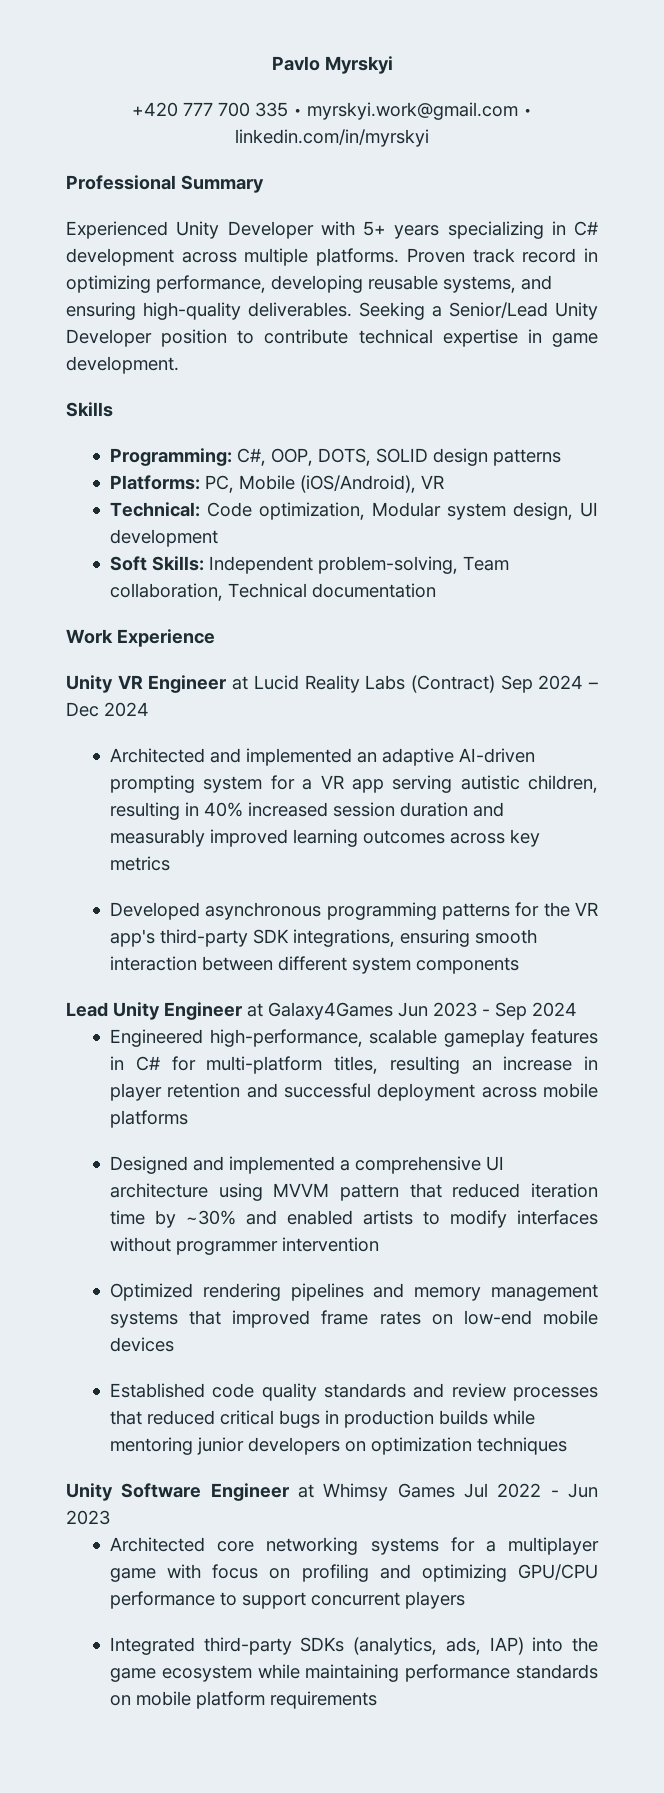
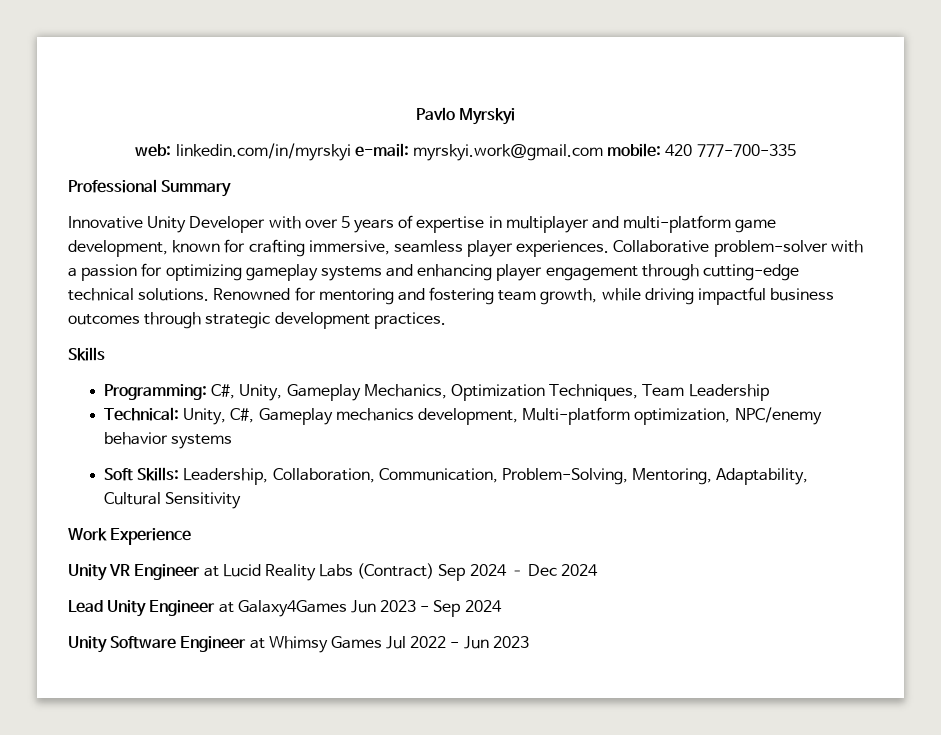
[132,102,532,120] [235,129,429,147] +420 777 700 335 • myrskyi.work@gmail.com • linkedin.com/in/myrskyi -> [135,143,796,161] web: linkedin.com/in/myrskyi e-mail: myrskyi.work@gmail.com mobile: 420 777-700-335
[66,221,168,239] Experienced -> [68,216,143,229] Innovative
[363,221,598,239] [66,248,598,266] [66,275,552,293] [66,302,598,320] [66,329,599,347] [66,356,179,374] [66,402,113,417] [110,448,562,466] [110,475,445,493] [110,502,598,520] [110,529,219,547] [110,556,510,574] [110,583,437,601] 5+ years specializing in C# development across multiple platforms. Proven track record in optimizing performance, developing reusable systems, and ensuring high-quality deliverables. Seeking a Senior/Lead Unity Developer position to contribute technical expertise in game development. // Skills // Programming: C#, OOP, DOTS, SOLID design patterns // Platforms: PC, Mobile (iOS/Android), VR // Technical: Code optimization, Modular system design, UI development // Soft Skills: Independent problem-solving, Team collaboration, Technical documentation -> [304,215,777,233] [68,239,863,257] [68,263,800,281] [68,287,835,305] [68,312,446,329] [68,347,105,361] [104,384,769,401] [104,407,822,425] [104,432,233,449] [104,467,809,485] [104,492,242,509] over 5 years of expertise in multiplayer and multi-platform game development, known for crafting immersive, seamless player experiences. Collaborative problem-solver with a passion for optimizing gameplay systems and enhancing player engagement through cutting-edge technical solutions. Renowned for mentoring and fostering team growth, while driving impactful business outcomes through strategic development practices. // Skills // Programming: C#, Unity, Gameplay Mechanics, Optimization Techniques, Team Leadership // Technical: Unity, C#, Gameplay mechanics development, Multi-platform optimization, NPC/enemy behavior systems // Soft Skills: Leadership, Collaboration, Communication, Problem-Solving, Mentoring, Adaptability, Cultural Sensitivity
[110,748,536,766] [110,775,598,793] [110,802,505,820] [110,829,541,847] [110,856,171,871] [110,902,598,920] [110,929,538,947] [110,956,520,974] // Architected and implemented an adaptive AI-driven prompting system for a VR app serving autistic children, resulting in 40% increased session duration and measurably improved learning outcomes across key metrics // Developed asynchronous programming patterns for the VR app's third-party SDK integrations, ensuring smooth interaction between different system components -> (599, 570) none
[110,1029,598,1047] [110,1056,598,1074] [110,1083,598,1101] [110,1110,189,1128] [110,1156,505,1174] [110,1183,598,1201] [110,1210,598,1228] [110,1237,380,1255] [110,1283,598,1301] [110,1310,598,1328] [110,1337,175,1352] [110,1383,598,1401] [110,1410,536,1428] [110,1437,568,1455] // Engineered high-performance, scalable gameplay features in C# for multi-platform titles, resulting an increase in player retention and successful deployment across mobile platforms // Designed and implemented a comprehensive UI architecture using MVVM pattern that reduced iteration time by ~30% and enabled artists to modify interfaces without programmer intervention // Optimized rendering pipelines and memory management systems that improved frame rates on low-end mobile devices // Established code quality standards and review processes that reduced critical bugs in production builds while mentoring junior developers on optimization techniques -> (502, 606) none
[110,1537,599,1555] [110,1564,598,1582] [110,1591,466,1609] [110,1637,598,1655] [110,1664,598,1682] [110,1691,378,1709] // Architected core networking systems for a multiplayer game with focus on profiling and optimizing GPU/CPU performance to support concurrent players // Integrated third-party SDKs (analytics, ads, IAP) into the game ecosystem while maintaining performance standards on mobile platform requirements -> (529, 642) none

